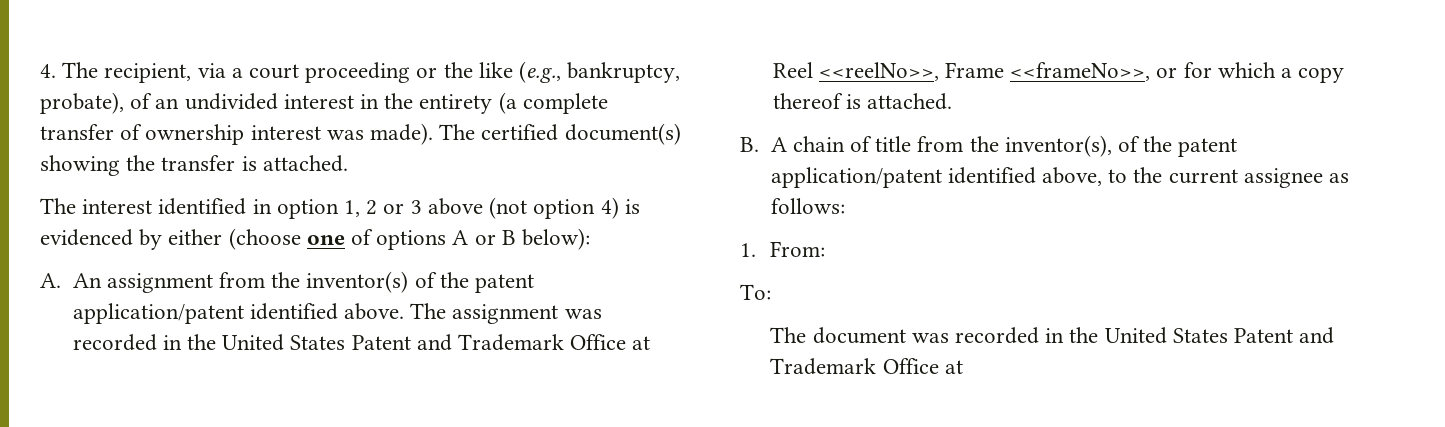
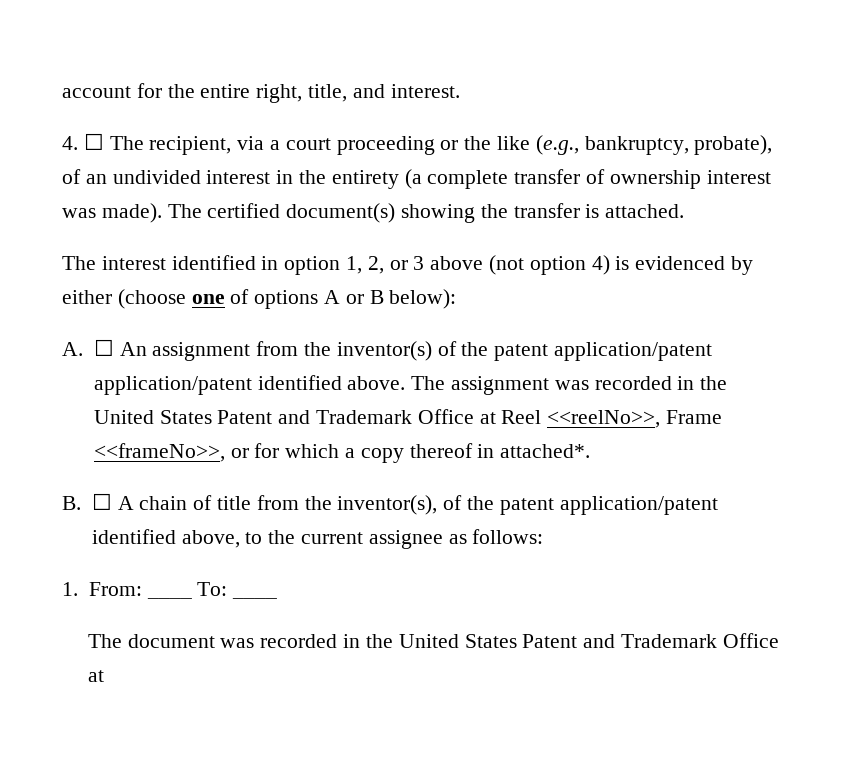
[40,64,56,78] 4. -> [62,83,460,103] [62,133,104,150] account for the entire right, title, and interest. // 4. ☐
[366,200,378,215] 2 -> [367,256,384,274] 2,
(61, 280) none -> [93,339,114,356] ☐
(244, 313) none -> [93,376,252,395] application/patent
[845,93,952,110] is attached. -> [477,444,591,458] in attached*.
(759, 144) none -> [91,493,112,510] ☐
(826, 249) // -> [146,596,192,599] ____
(771, 292) none -> [232,596,278,599] ____

